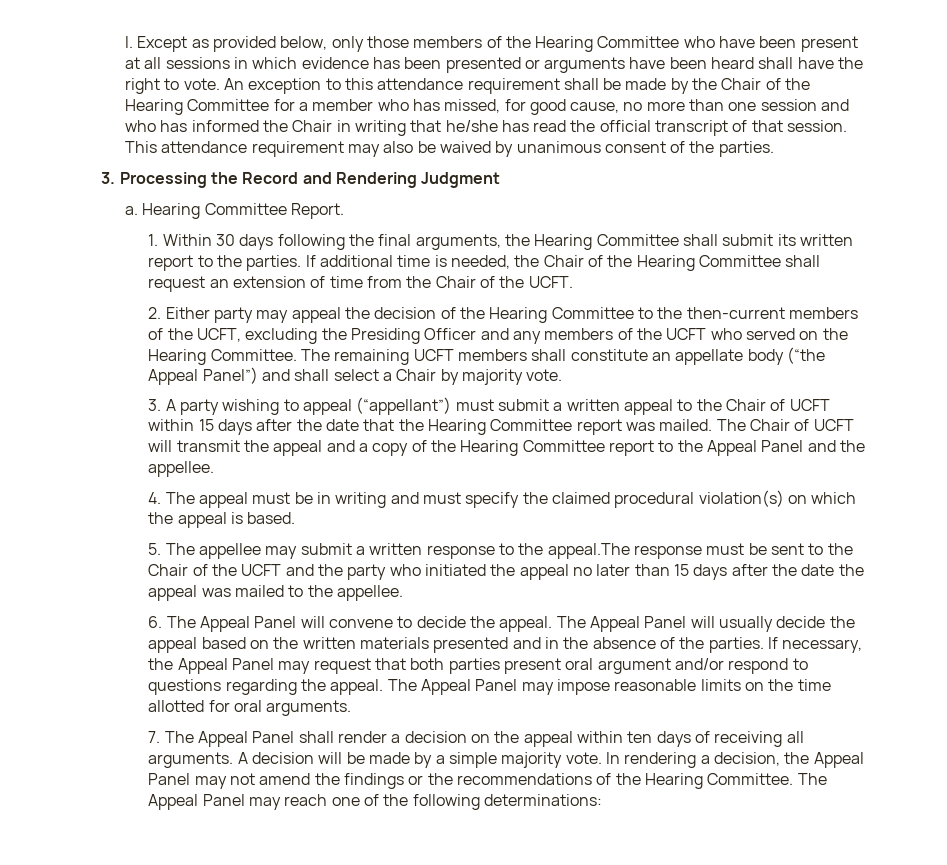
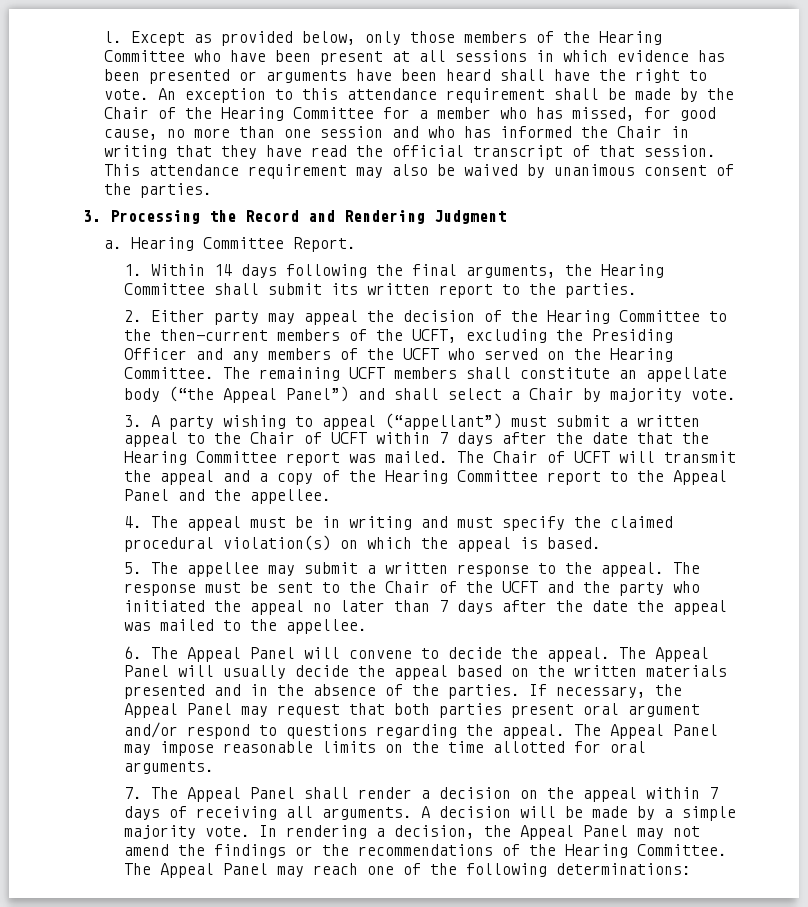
[445,120,529,132] he/she has -> [220,145,302,159] they have
[216,234,236,246] 30 -> [214,264,233,276] 14
[305,255,821,271] [148,276,573,292] If additional time is needed, the Chair of the Hearing Committee shall request an extension of time from the Chair of the UCFT. -> (638, 290) none
[198,419,214,431] 15 -> [439,432,449,444] 7
[547,543,630,559] appeal.The -> [601,562,701,577] appeal. The
[673,564,689,576] 15 -> [439,600,449,612] 7
[627,731,653,743] ten -> [709,787,719,799] 7

